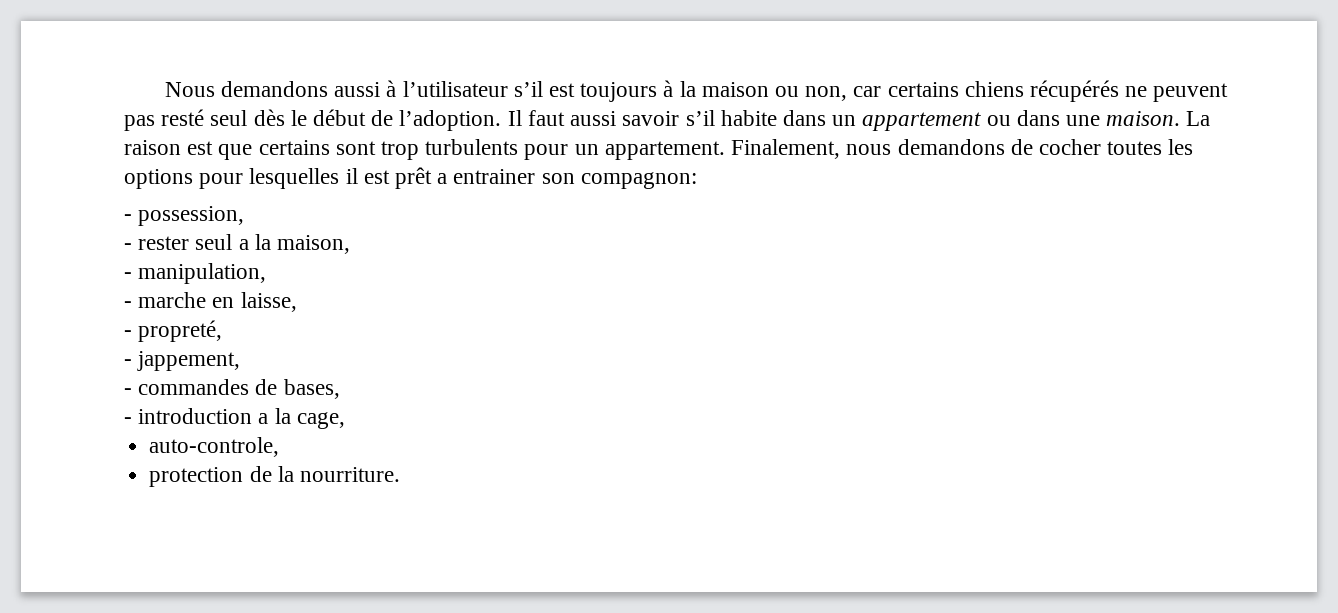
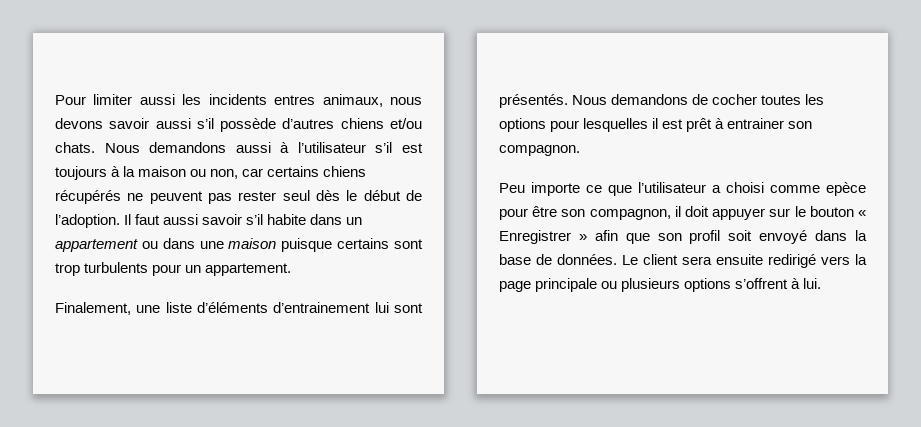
(164, 89) none -> [55,94,423,107] [55,118,422,132] [55,142,95,153] Pour limiter aussi les incidents entres animaux, nous devons savoir aussi s’il possède d’autres chiens et/ou chats.
[161,109,205,126] resté -> [238,191,277,201] rester
[1106,111,1211,126] [124,140,253,160] maison. La raison est que -> [228,238,333,252] maison puisque
[731,139,892,159] Finalement, nous -> [55,302,423,315] [499,94,608,108] // Finalement, une liste d’éléments d’entrainement lui sont présentés. Nous
[437,173,448,184] a -> [715,118,725,129] à
[580,172,697,189] [124,206,245,226] [124,234,351,254] [124,263,267,284] [124,292,297,312] [124,320,223,342] [124,351,241,371] [124,379,340,399] [124,408,345,429] [149,437,280,457] [149,466,400,487] compagnon: // - possession, // - rester seul a la maison, // - manipulation, // - marche en laisse, // - propreté, // - jappement, // - commandes de bases, // - introduction a la cage, // auto-controle, // protection de la nourriture. -> [499,145,580,156] [499,182,866,196] [499,206,866,220] [499,230,867,244] [499,254,867,268] [499,278,822,292] compagnon. // Peu importe ce que l’utilisateur a choisi comme epèce pour être son compagnon, il doit appuyer sur le bouton « Enregistrer » afin que son profil soit envoyé dans la base de données. Le client sera ensuite redirigé vers la page principale ou plusieurs options s’offrent à lui.

